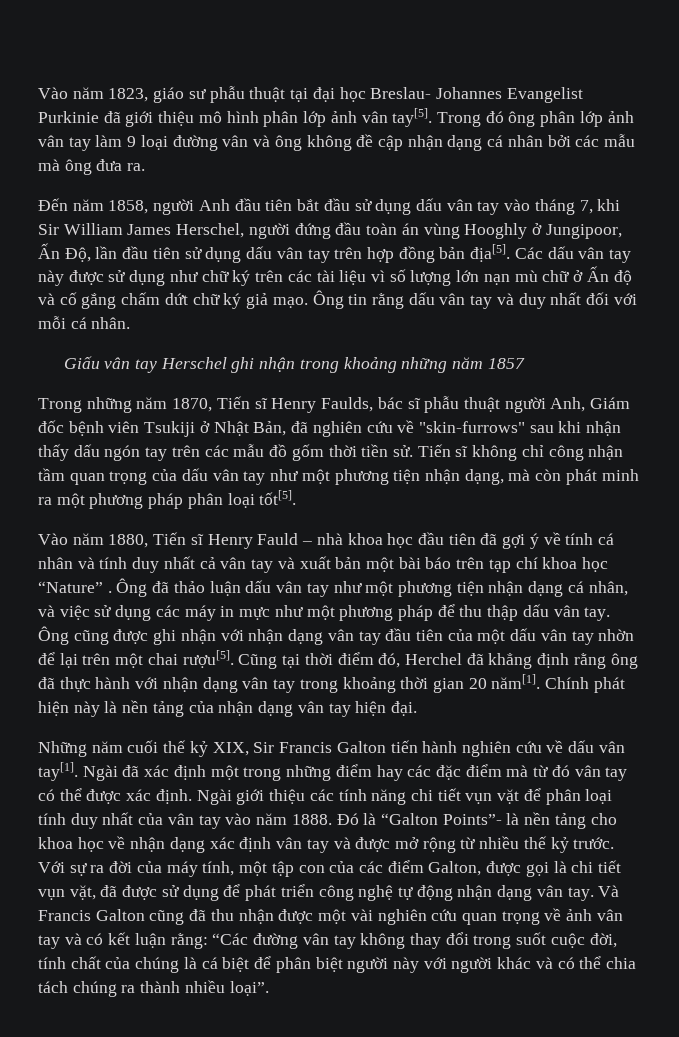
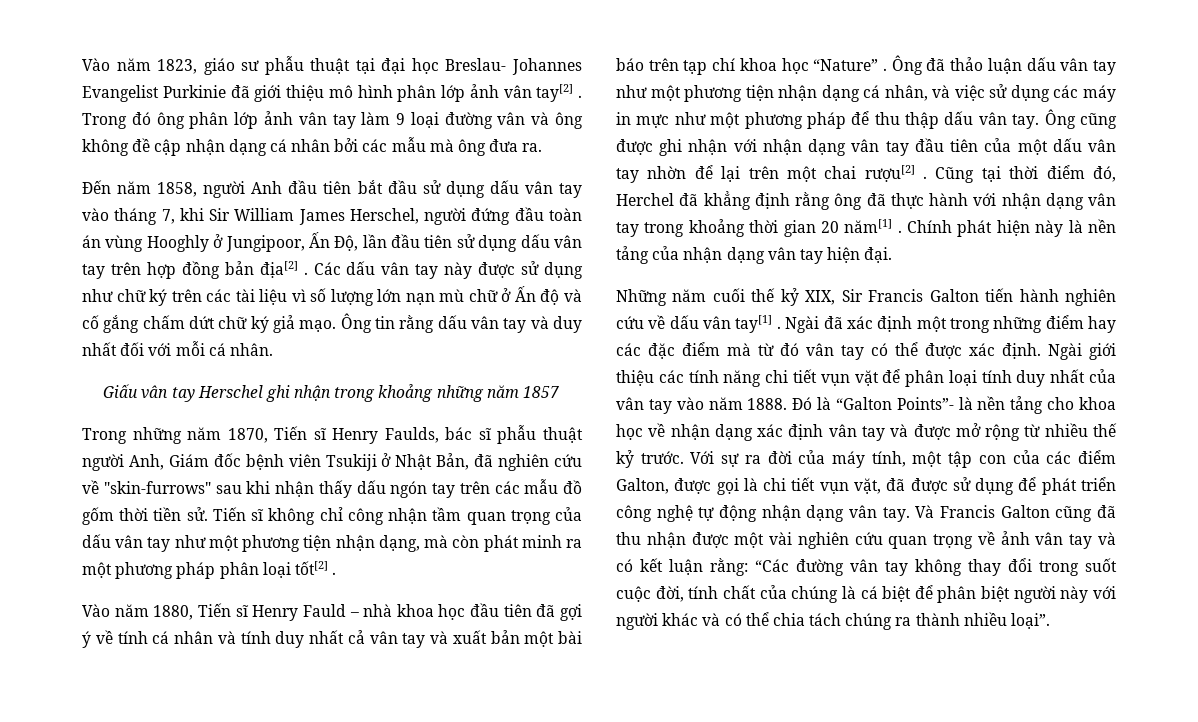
[392,108,433,127] tay[5]. -> [536,84,582,102] tay[2] .
[470,244,511,262] địa[5]. -> [259,261,308,278] địa[2] .
[259,490,297,505] tốt[5]. -> [294,561,337,575] tốt[2] .
[182,650,234,668] rượu[5]. -> [864,165,928,182] rượu[2] .
[491,674,541,689] năm[1]. -> [844,219,902,233] năm[1] .
[38,762,78,781] tay[1]. -> [735,315,781,333] tay[1] .

